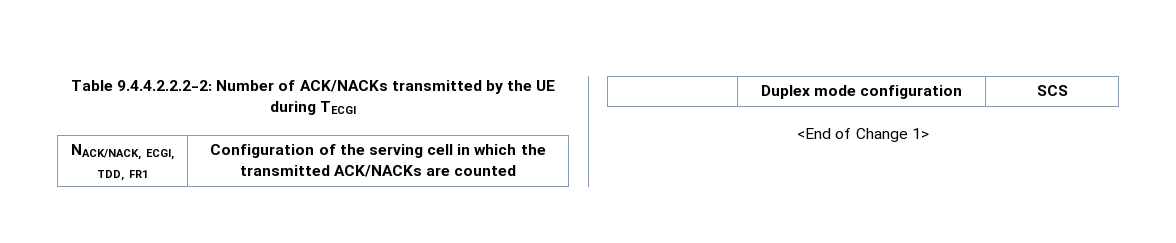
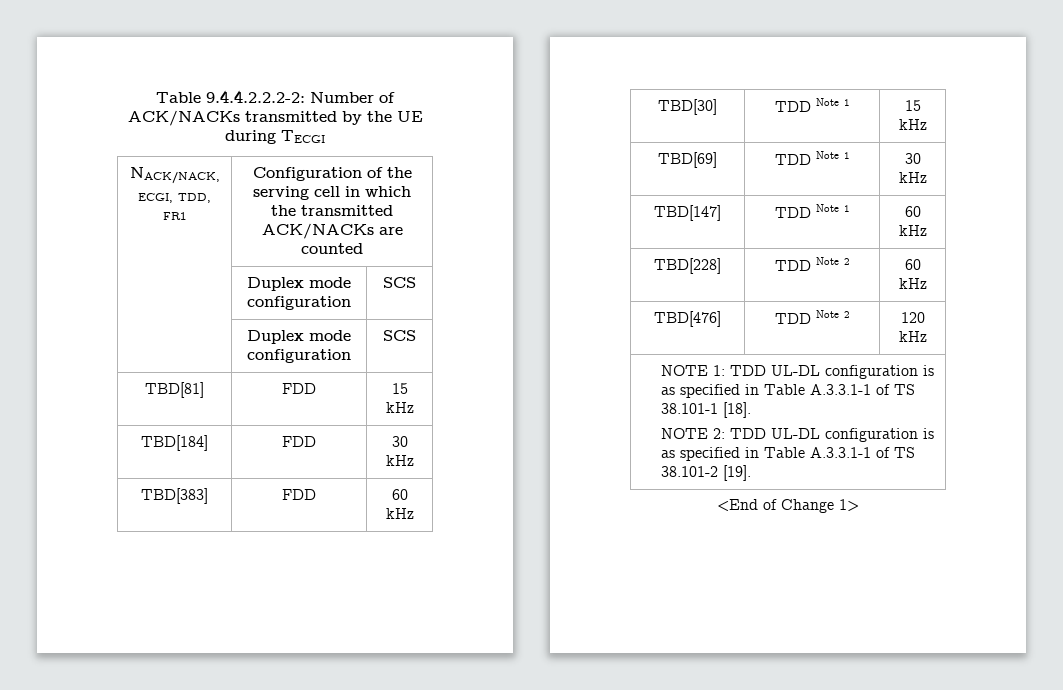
(1068, 90) none -> [247,330,351,344] [247,349,351,363] [383,330,416,341] [145,382,204,398] [282,383,316,394] [391,383,408,394] [385,402,414,413] [141,435,208,451] [282,436,316,447] [391,436,408,447] [385,455,414,466] [141,488,208,504] [282,489,316,500] [391,489,408,500] [385,508,414,519] [658,99,717,115] [774,98,850,112] [904,100,921,111] [898,119,927,130] [658,152,717,168] [774,151,850,165] [904,153,921,164] [898,172,927,183] [654,205,721,221] [774,204,850,218] [904,206,921,217] [898,225,927,236] [654,258,721,274] [774,257,850,271] [904,259,921,270] [898,278,927,289] [654,311,721,327] [774,310,850,324] [900,312,925,323] [898,331,927,342] [661,365,935,379] [661,384,916,398] [661,402,752,418] [661,428,935,442] [661,447,916,461] [661,465,752,481] // | Duplex mode configuration | SCS // TBD[81] | FDD | 15 kHz // TBD[184] | FDD | 30 kHz // TBD[383] | FDD | 60 kHz // TBD[30] | TDD Note 1 | 15 kHz // TBD[69] | TDD Note 1 | 30 kHz // TBD[147] | TDD Note 1 | 60 kHz // TBD[228] | TDD Note 2 | 60 kHz // TBD[476] | TDD Note 2 | 120 kHz // NOTE 1: TDD UL-DL configuration is as specified in Table A.3.3.1-1 of TS 38.101-1 [18]. // NOTE 2: TDD UL-DL configuration is as specified in Table A.3.3.1-1 of TS 38.101-2 [19].

